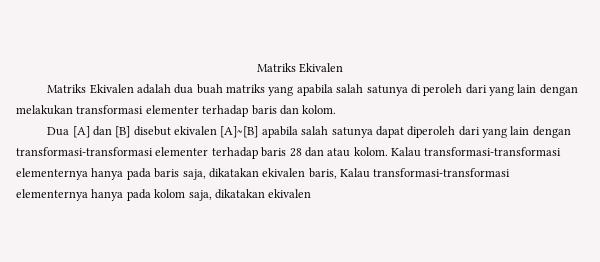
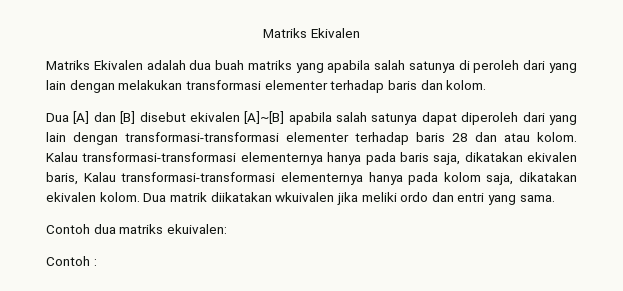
(312, 193) none -> [99,192,555,205] [46,224,227,234] [46,256,97,266] kolom. Dua matrik diikatakan wkuivalen jika meliki ordo dan entri yang sama. // Contoh dua matriks ekuivalen: // Contoh :

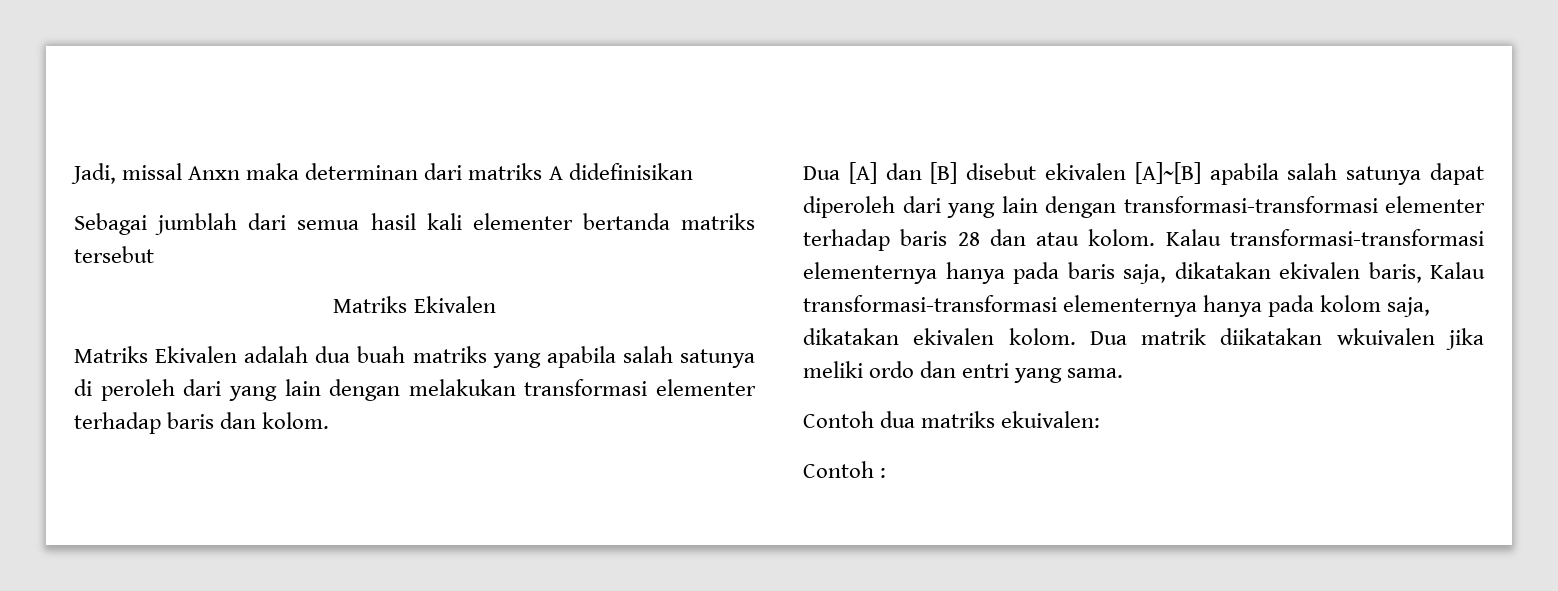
(263, 33) none -> [71,163,693,184] [74,213,755,235] [74,246,154,263] Jadi, missal Anxn maka determinan dari matriks A didefinisikan // Sebagai jumblah dari semua hasil kali elementer bertanda matriks tersebut //

